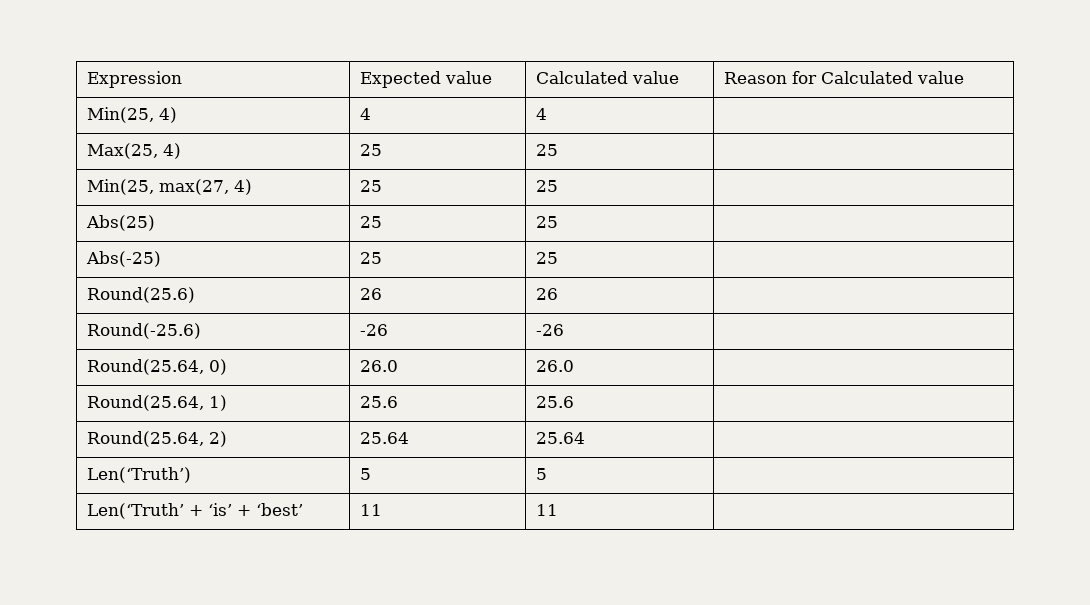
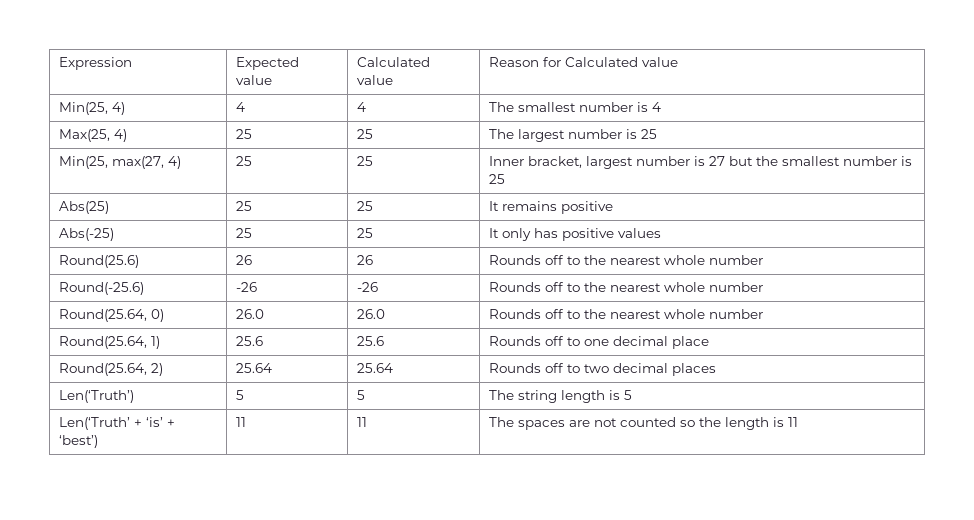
(548, 114) none -> [489,102,662,112] The smallest number is 4
(559, 150) none -> [489,129,658,142] The largest number is 25
(559, 186) none -> [489,156,913,169] [489,174,506,184] Inner bracket, largest number is 27 but the smallest number is 25
(559, 222) none -> [489,201,614,214] It remains positive
[87,287,196,303] [360,288,383,300] [536,288,559,300] [87,323,202,339] [360,324,389,336] [536,324,565,336] [87,359,228,375] [360,360,399,372] [536,360,575,372] [87,395,228,411] [360,396,399,408] [536,396,575,408] [87,431,228,447] [360,432,410,444] [536,432,586,444] [87,467,192,483] [360,468,372,480] [536,468,548,480] // Round(25.6) | 26 | 26 | // Round(-25.6) | -26 | -26 | // Round(25.64, 0) | 26.0 | 26.0 | // Round(25.64, 1) | 25.6 | 25.6 | // Round(25.64, 2) | 25.64 | 25.64 | // Len(‘Truth’) | 5 | 5 | -> [489,228,662,241] [59,255,140,268] [236,255,253,265] [357,255,374,265] [489,255,764,265] [59,282,145,295] [236,282,258,292] [357,282,379,292] [489,282,764,292] [59,309,165,322] [236,309,265,319] [357,309,386,319] [489,309,764,319] [59,336,161,349] [236,336,264,346] [357,336,385,346] [489,336,710,349] [59,363,164,376] [236,363,273,373] [357,363,394,373] [489,363,717,376] [59,390,135,403] [236,390,245,400] [357,390,366,400] [489,390,633,403] It only has positive values // Round(25.6) | 26 | 26 | Rounds off to the nearest whole number // Round(-25.6) | -26 | -26 | Rounds off to the nearest whole number // Round(25.64, 0) | 26.0 | 26.0 | Rounds off to the nearest whole number // Round(25.64, 1) | 25.6 | 25.6 | Rounds off to one decimal place // Round(25.64, 2) | 25.64 | 25.64 | Rounds off to two decimal places // Len(‘Truth’) | 5 | 5 | The string length is 5
[256,503,304,516] ‘best’ -> [59,435,99,448] ‘best’)
(559, 510) none -> [489,417,799,430] The spaces are not counted so the length is 11

